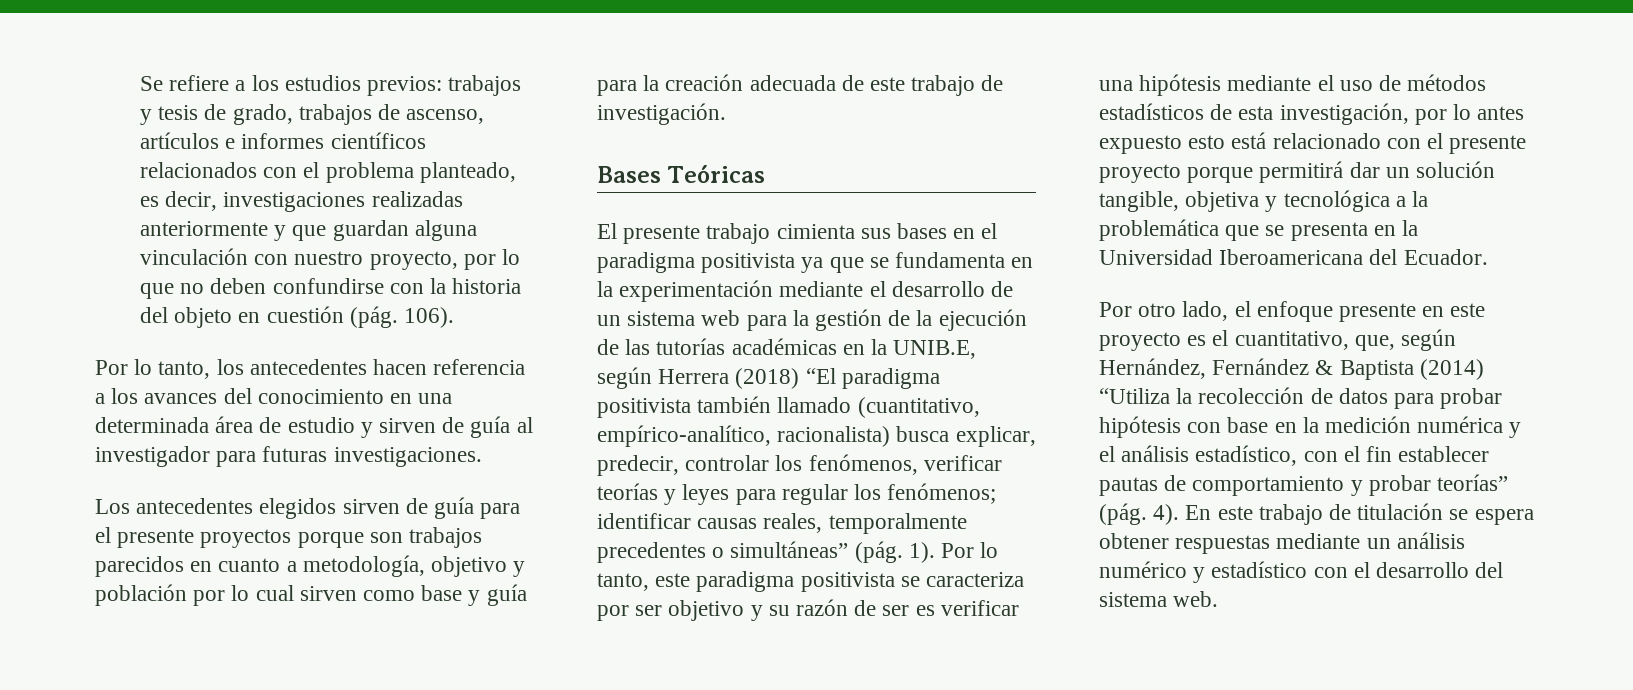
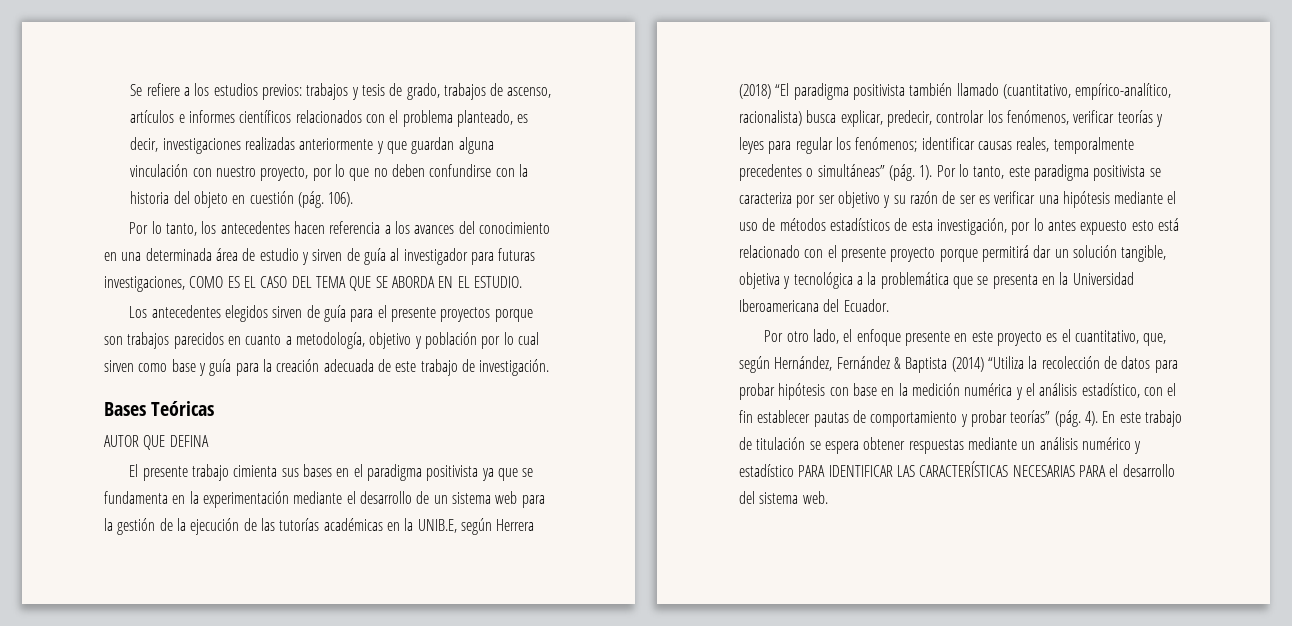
[333,447,482,467] investigaciones. -> [104,276,522,292] investigaciones, COMO ES EL CASO DEL TEMA QUE SE ABORDA EN EL ESTUDIO.
(766, 173) none -> [104,435,209,450] // AUTOR QUE DEFINA
[1313,567,1348,578] con -> [798,461,1106,477] PARA IDENTIFICAR LAS CARACTERÍSTICAS NECESARIAS PARA

